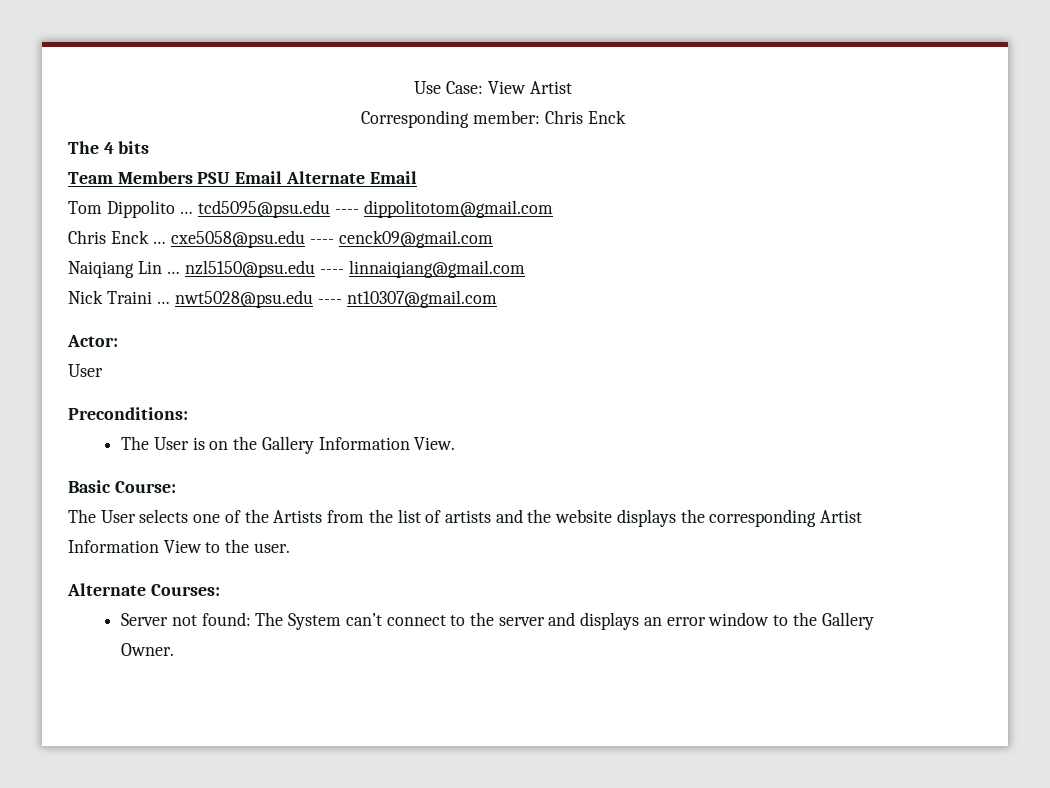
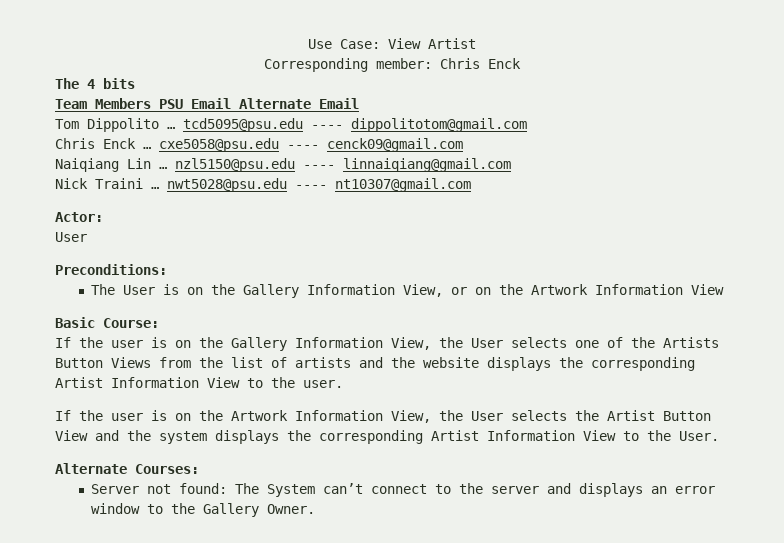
[414,437,456,450] [68,480,176,493] [68,509,96,523] View. // Basic Course: // The -> [402,284,724,297] [55,317,159,328] [55,337,463,351] View, or on the Artwork Information View // Basic Course: // If the user is on the Gallery Information View, the
(323, 516) none -> [55,357,151,368] Button Views
(290, 548) none -> [55,410,711,423] [55,430,719,444] // If the user is on the Artwork Information View, the User selects the Artist Button View and the system displays the corresponding Artist Information View to the User.

